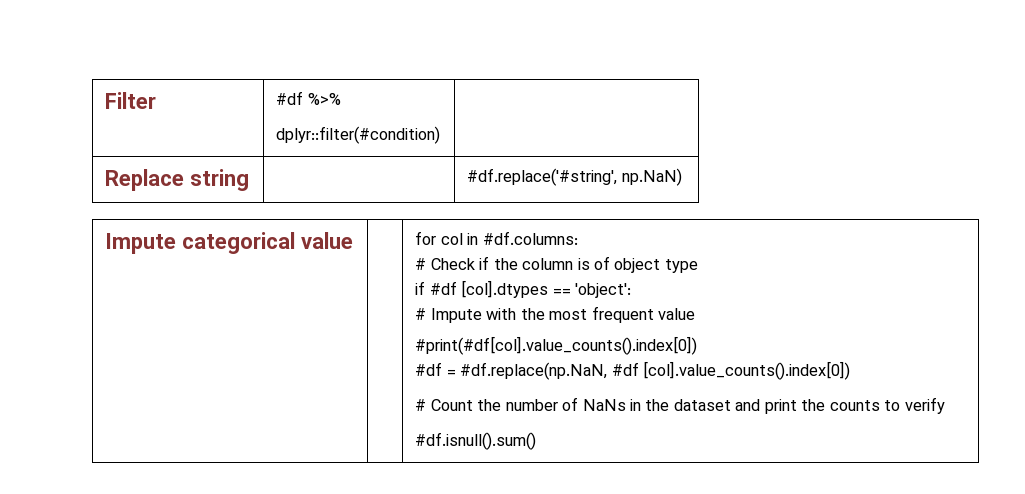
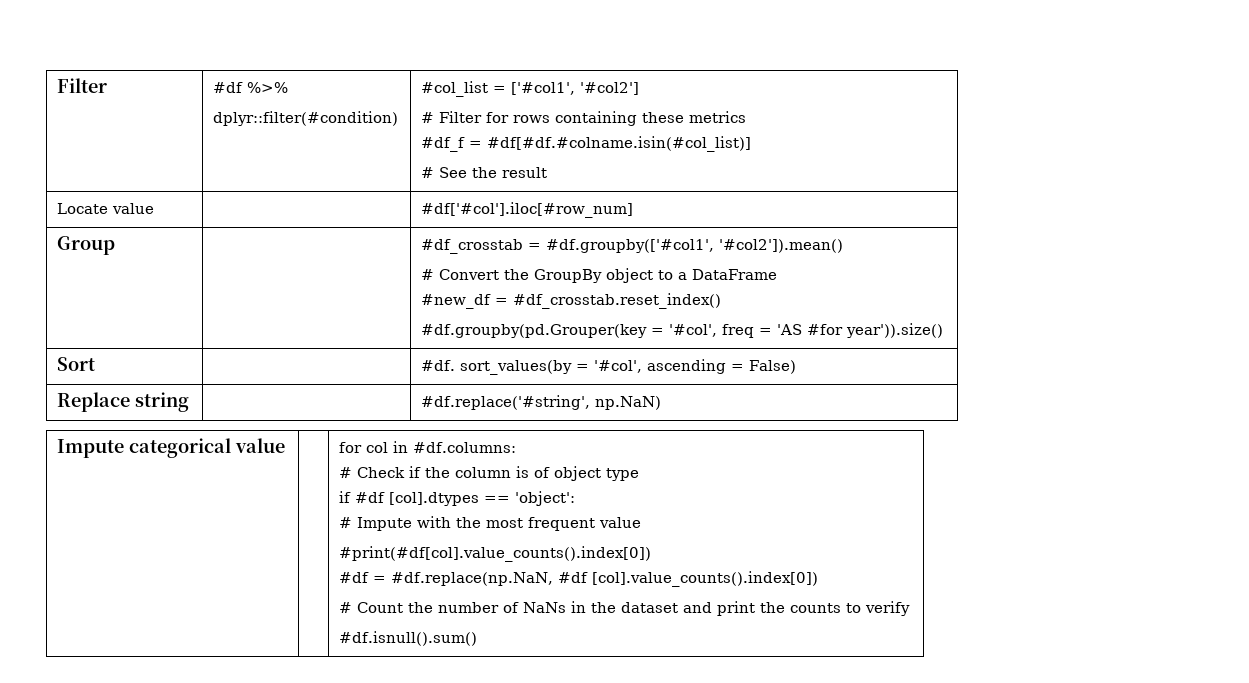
(441, 135) none -> [421,81,640,97] [421,111,747,126] [421,136,752,152] [421,167,548,178] [57,203,155,214] [421,202,634,218] [57,236,116,255] [421,239,844,254] [421,268,778,283] [421,293,722,309] [421,323,944,338] [57,357,96,371] [421,359,797,375] #col_list = ['#col1', '#col2'] // # Filter for rows containing these metrics // #df_f = #df[#df.#colname.isin(#col_list)] // # See the result // Locate value | | #df['#col'].iloc[#row_num] // Group | | #df_crosstab = #df.groupby(['#col1', '#col2']).mean() // # Convert the GroupBy object to a DataFrame // #new_df = #df_crosstab.reset_index() // #df.groupby(pd.Grouper(key = '#col', freq = 'AS #for year')).size() // Sort | | #df. sort_values(by = '#col', ascending = False)

